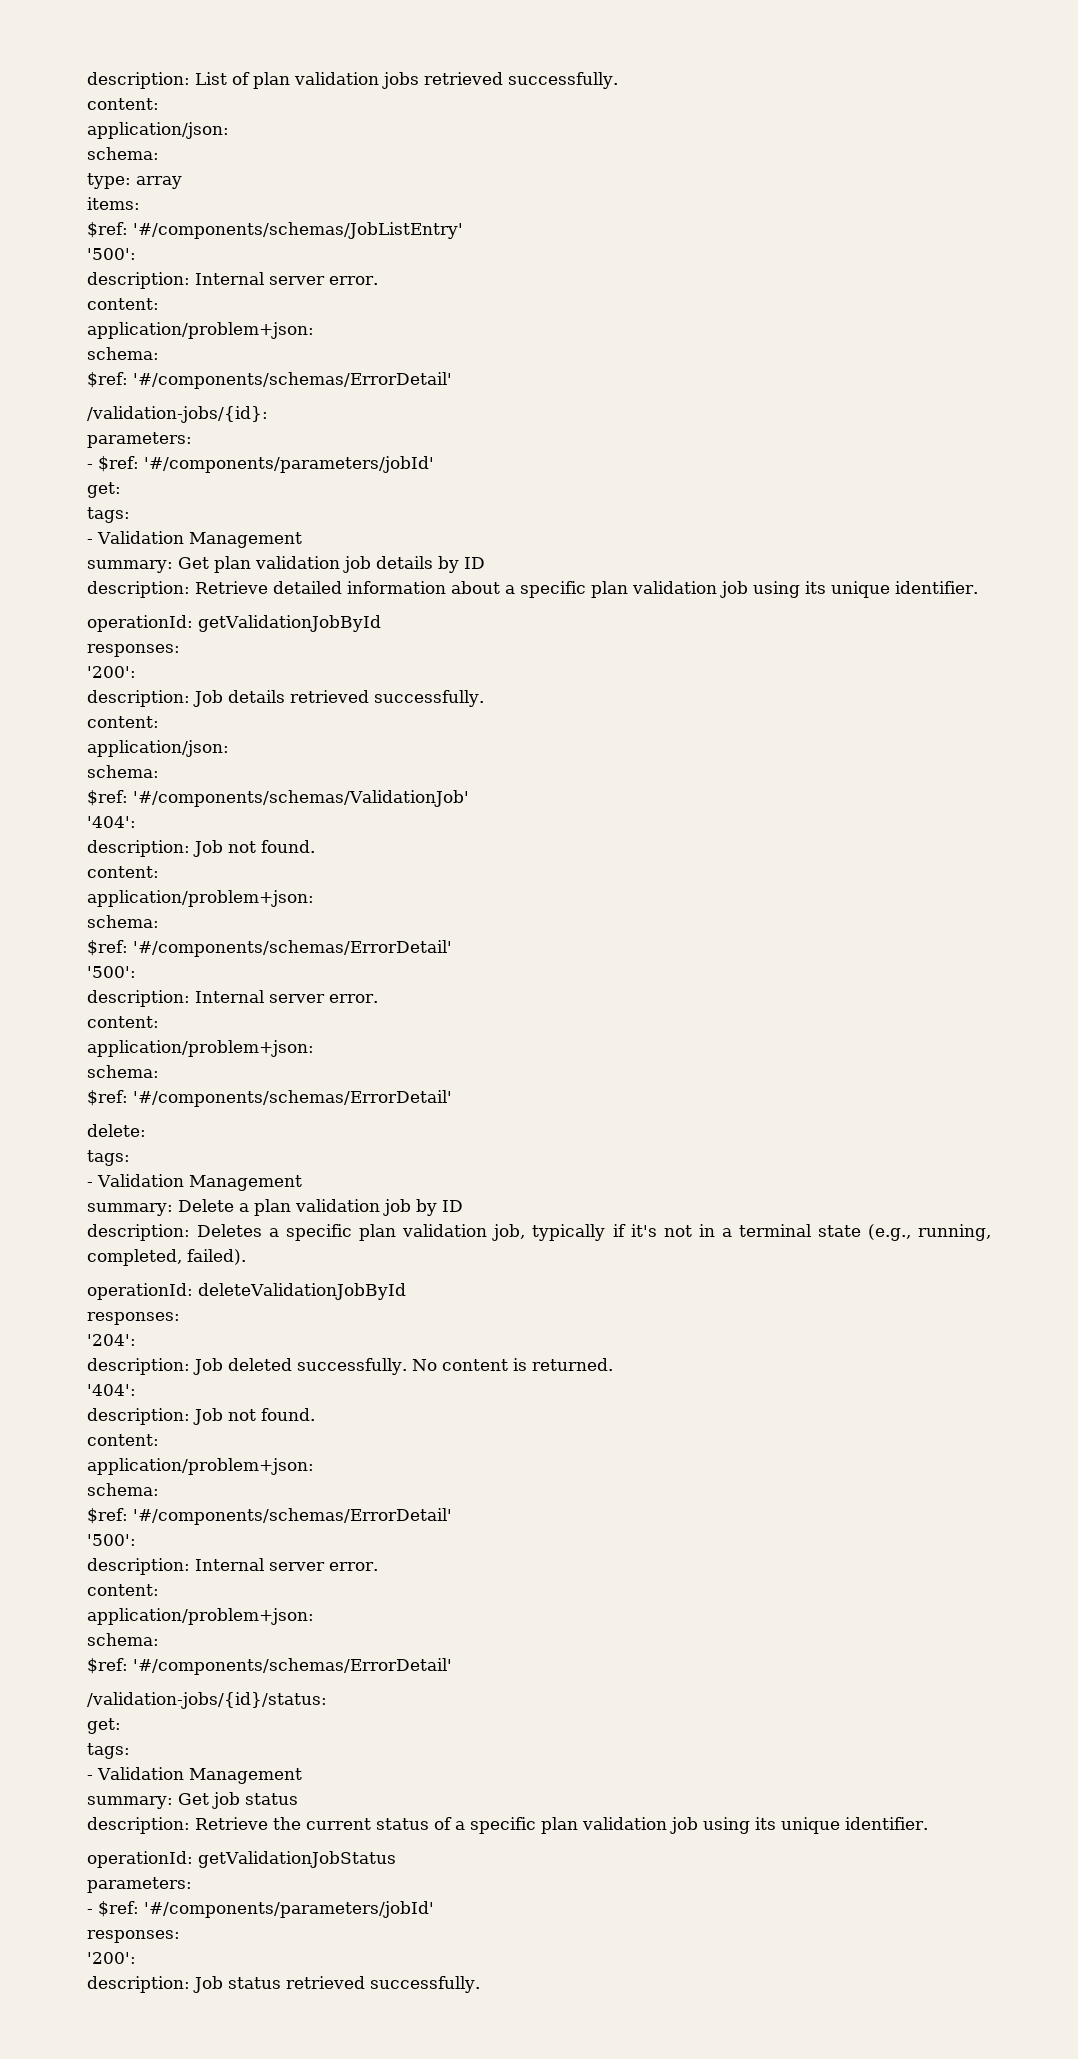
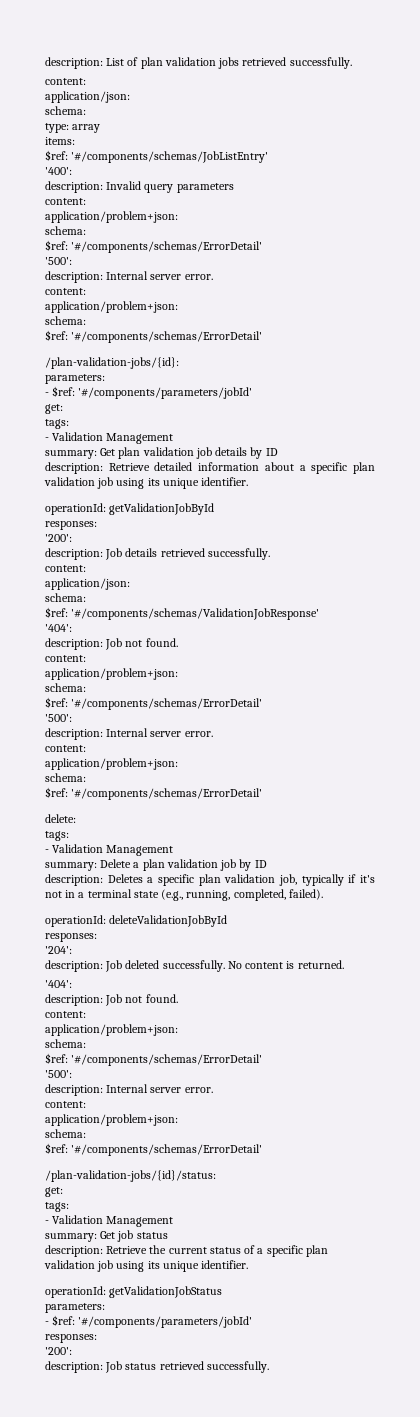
(463, 230) none -> [45,167,72,175] [45,181,234,193] [45,198,86,205] [45,211,178,223] [45,226,86,235] [45,240,263,253] // '400': // description: Invalid query parameters // content: // application/problem+json: // schema: // $ref: '#/components/schemas/ErrorDetail'
[87,406,268,423] /validation-jobs/{id}: -> [45,357,179,369] /plan-validation-jobs/{id}:
[133,790,469,807] '#/components/schemas/ValidationJob' -> [71,608,320,620] '#/components/schemas/ValidationJobResponse'
[87,1692,327,1709] /validation-jobs/{id}/status: -> [45,1170,216,1182] /plan-validation-jobs/{id}/status:

